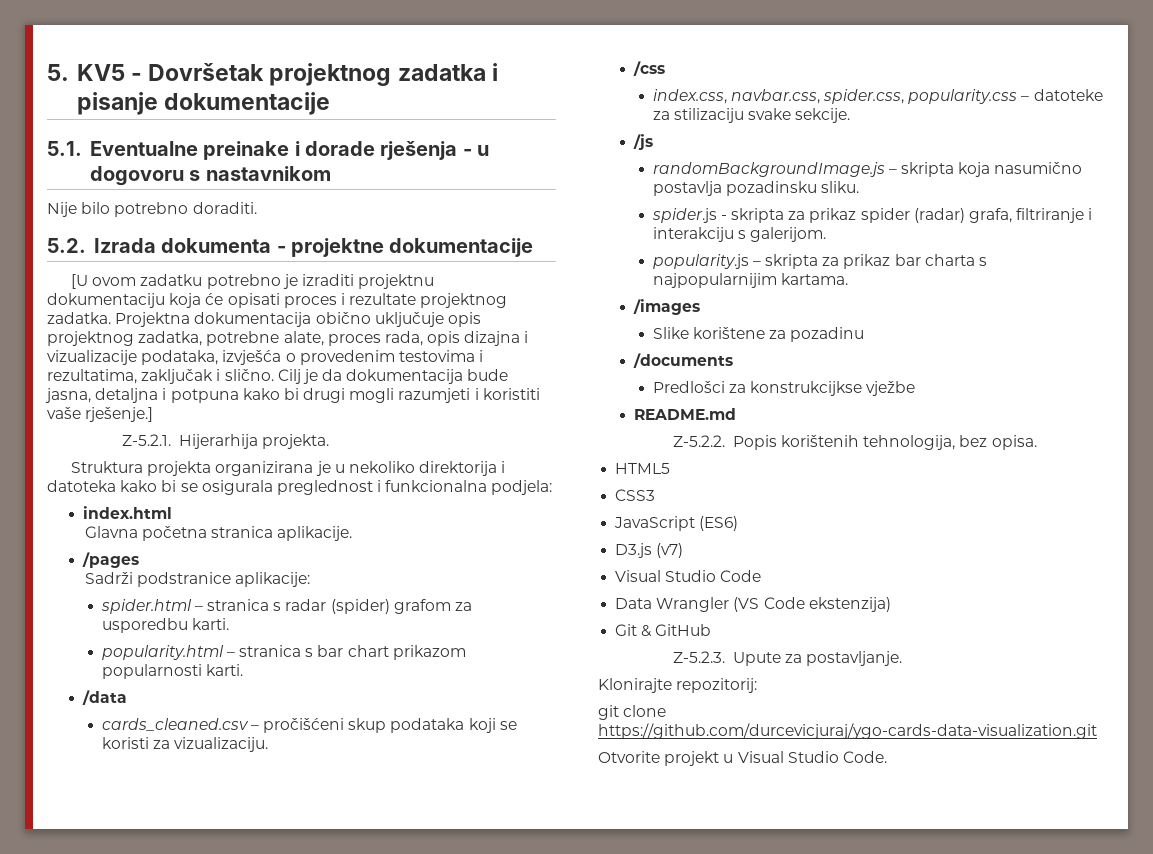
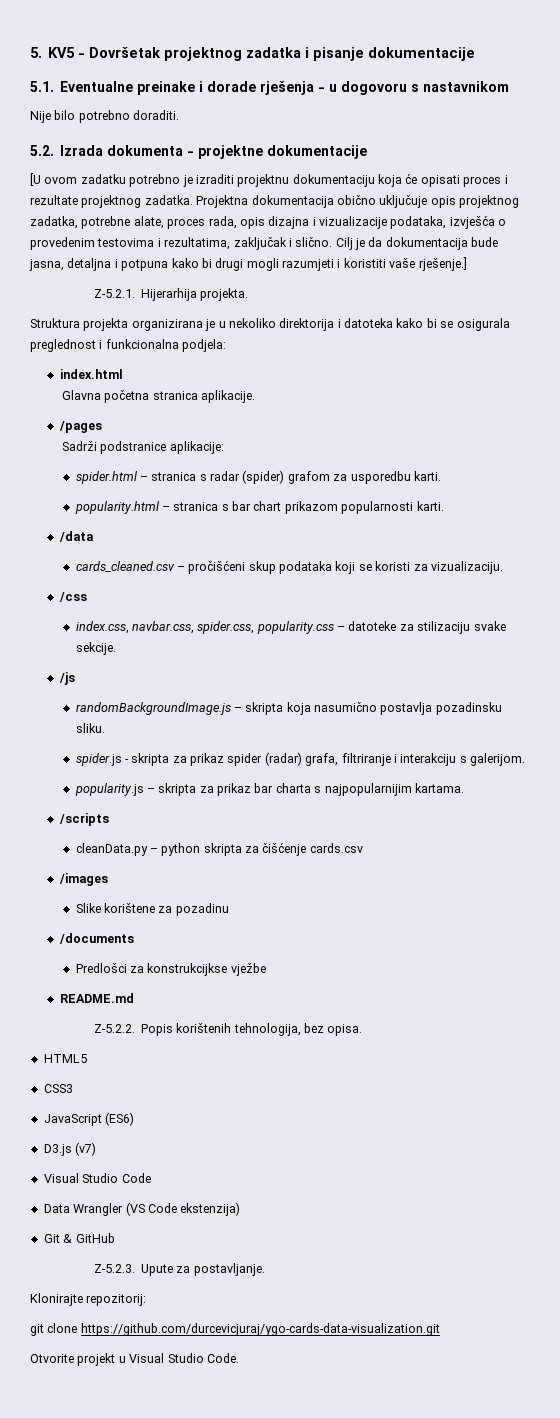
(848, 279) none -> [58,813,109,826] [75,842,363,856] // /scripts // cleanData.py – python skripta za čišćenje cards.csv

